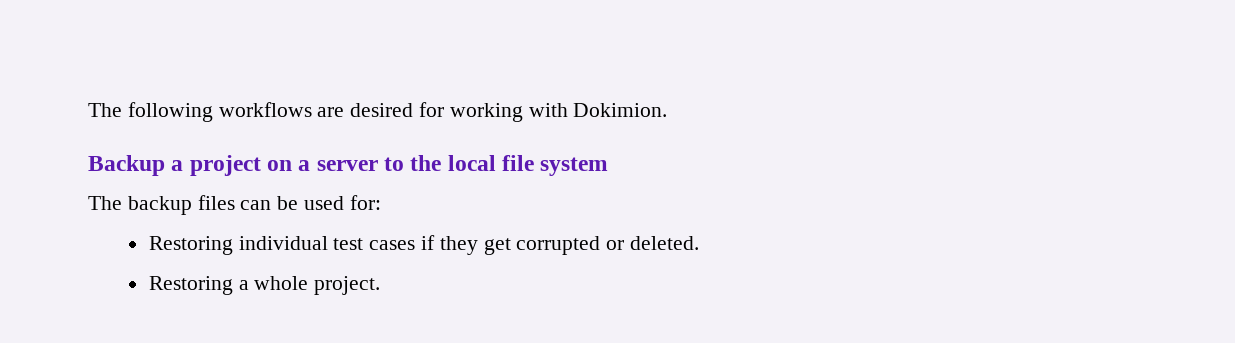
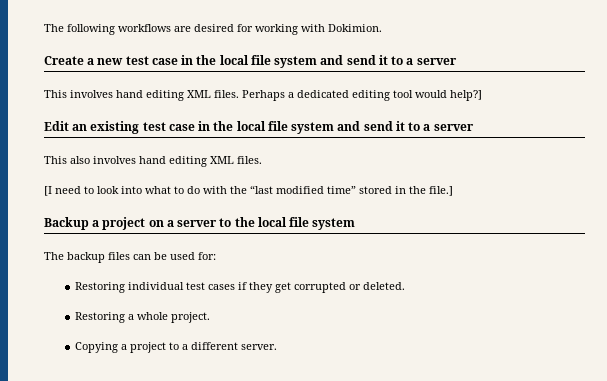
(668, 110) none -> [44,55,457,68] [44,90,482,101] [44,121,474,134] [44,156,262,167] [44,185,453,196] // Create a new test case in the local file system and send it to a server // This involves hand editing XML files. Perhaps a dedicated editing tool would help?] // Edit an existing test case in the local file system and send it to a server // This also involves hand editing XML files. // [I need to look into what to do with the “last modified time” stored in the file.]
(381, 285) none -> [74,342,277,353] // Copying a project to a different server.

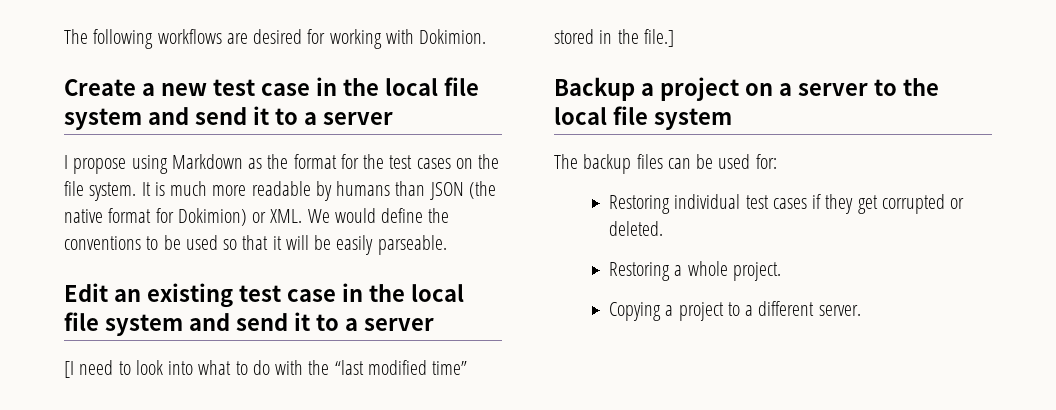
[44,90,482,101] This involves hand editing XML files. Perhaps a dedicated editing tool would help?] -> [64,154,500,174] [64,181,496,201] [64,208,450,226] [64,235,447,255] I propose using Markdown as the format for the test cases on the file system. It is much more readable by humans than JSON (the native format for Dokimion) or XML. We would define the conventions to be used so that it will be easily parseable.
[44,156,262,167] // This also involves hand editing XML files. -> (434, 324) none

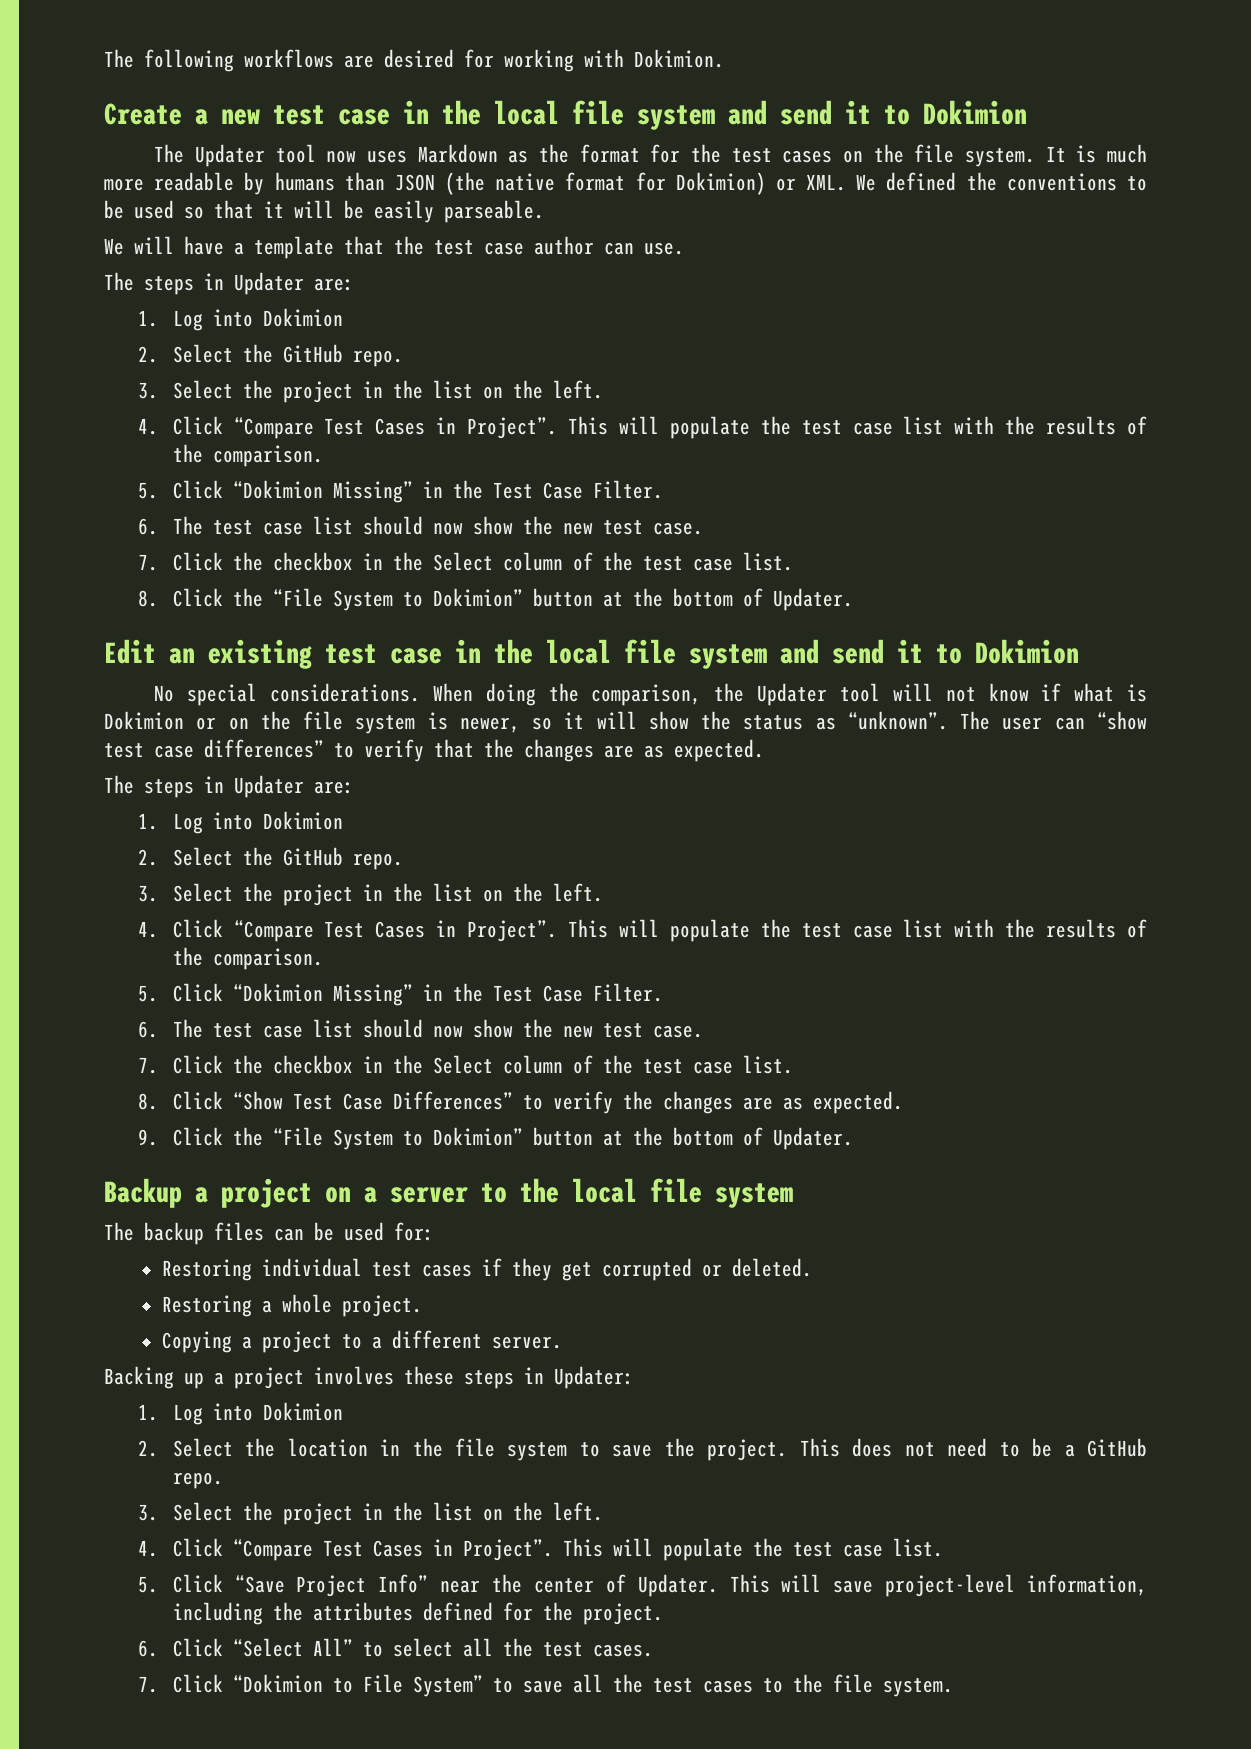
[303,112,393,125] [64,155,168,174] a server // I propose using -> [923,100,1027,125] [154,144,408,167] Dokimion // The Updater tool now uses
[334,208,424,223] would define -> [886,172,957,191] defined
(447, 245) none -> [104,236,684,259] [104,272,354,295] [138,308,343,331] [138,344,403,367] [138,380,603,403] [138,416,1147,439] [172,444,323,467] [138,480,663,503] [138,516,703,535] [138,552,793,571] [138,588,853,611] // We will have a template that the test case author can use. // The steps in Updater are: // 1. Log into Dokimion // 2. Select the GitHub repo. // 3. Select the project in the list on the left. // 4. Click “Compare Test Cases in Project”. This will populate the test case list with the results of the comparison. // 5. Click “Dokimion Missing” in the Test Case Filter. // 6. The test case list should now show the new test case. // 7. Click the checkbox in the Select column of the test case list. // 8. Click the “File System to Dokimion” button at the bottom of Updater.
[344,318,434,331] [64,360,468,378] [554,29,674,47] a server // [I need to look into what to do with the “last modified time” stored in the file.] -> [975,639,1079,664] [154,683,1147,706] [104,711,1148,734] [104,739,764,762] [104,775,354,798] [138,811,343,834] [138,847,403,870] [138,883,603,906] [138,919,1147,942] [172,947,323,970] [138,983,663,1006] [138,1019,703,1038] [138,1055,793,1074] [138,1091,903,1114] [138,1127,853,1150] Dokimion // No special considerations. When doing the comparison, the Updater tool will not know if what is Dokimion or on the file system is newer, so it will show the status as “unknown”. The user can “show test case differences” to verify that the changes are as expected. // The steps in Updater are: // 1. Log into Dokimion // 2. Select the GitHub repo. // 3. Select the project in the list on the left. // 4. Click “Compare Test Cases in Project”. This will populate the test case list with the results of the comparison. // 5. Click “Dokimion Missing” in the Test Case Filter. // 6. The test case list should now show the new test case. // 7. Click the checkbox in the Select column of the test case list. // 8. Click “Show Test Case Differences” to verify the changes are as expected. // 9. Click the “File System to Dokimion” button at the bottom of Updater.
(861, 310) none -> [104,1366,634,1389] [138,1402,343,1425] [138,1438,1147,1461] [172,1472,223,1489] [138,1502,603,1525] [138,1538,943,1561] [138,1574,1147,1597] [172,1602,663,1625] [138,1638,653,1657] [138,1674,953,1697] // Backing up a project involves these steps in Updater: // 1. Log into Dokimion // 2. Select the location in the file system to save the project. This does not need to be a GitHub repo. // 3. Select the project in the list on the left. // 4. Click “Compare Test Cases in Project”. This will populate the test case list. // 5. Click “Save Project Info” near the center of Updater. This will save project-level information, including the attributes defined for the project. // 6. Click “Select All” to select all the test cases. // 7. Click “Dokimion to File System” to save all the test cases to the file system.

